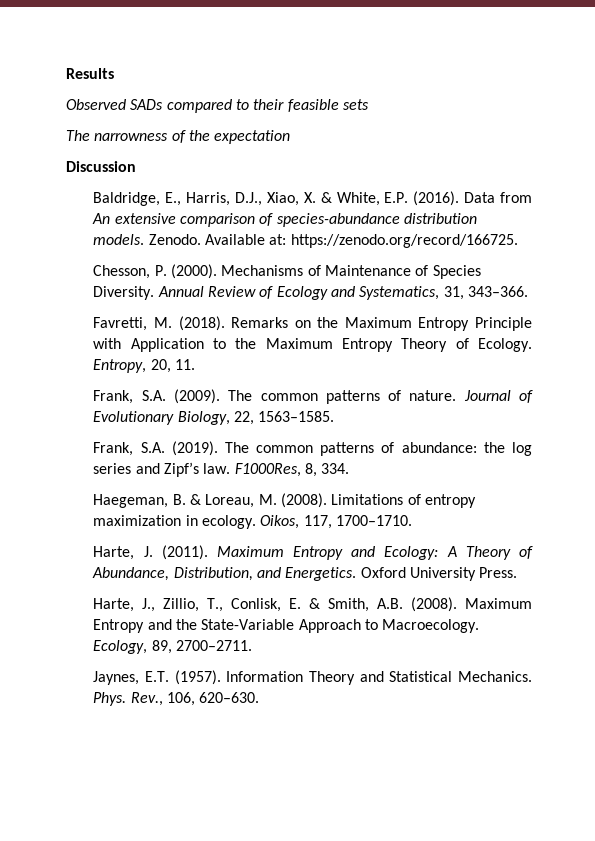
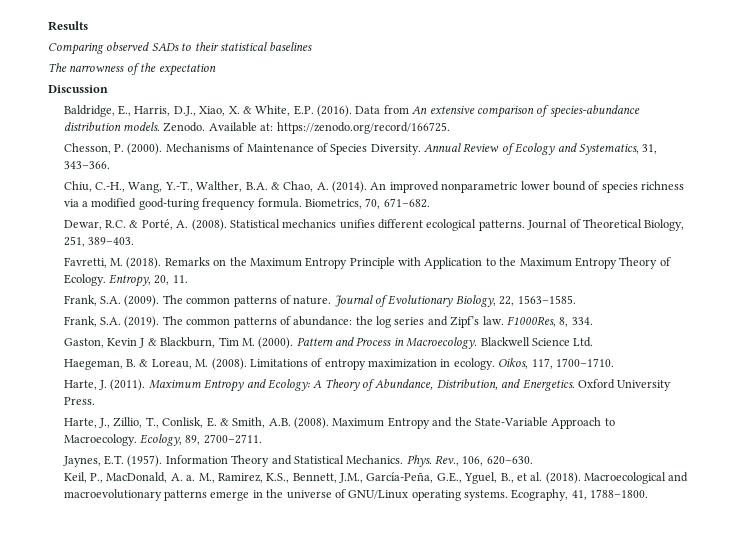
[66,99,369,113] Observed SADs compared to their feasible sets -> [48,42,313,55] Comparing observed SADs to their statistical baselines
(528, 291) none -> [63,181,685,193] [63,198,430,210] [63,219,685,231] [63,236,135,247] // Chiu, C.-H., Wang, Y.-T., Walther, B.A. & Chao, A. (2014). An improved nonparametric lower bound of species richness via a modified good-turing frequency formula. Biometrics, 70, 671–682. // Dewar, R.C. & Porté, A. (2008). Statistical mechanics unifies different ecological patterns. Journal of Theoretical Biology, 251, 389–403.
(350, 468) none -> [63,337,594,349] // Gaston, Kevin J & Blackburn, Tim M. (2000). Pattern and Process in Macroecology. Blackwell Science Ltd.
(260, 697) none -> [63,472,689,484] [63,489,649,501] // Keil, P., MacDonald, A. a. M., Ramirez, K.S., Bennett, J.M., García-Peña, G.E., Yguel, B., et al. (2018). Macroecological and macroevolutionary patterns emerge in the universe of GNU/Linux operating systems. Ecography, 41, 1788–1800.

